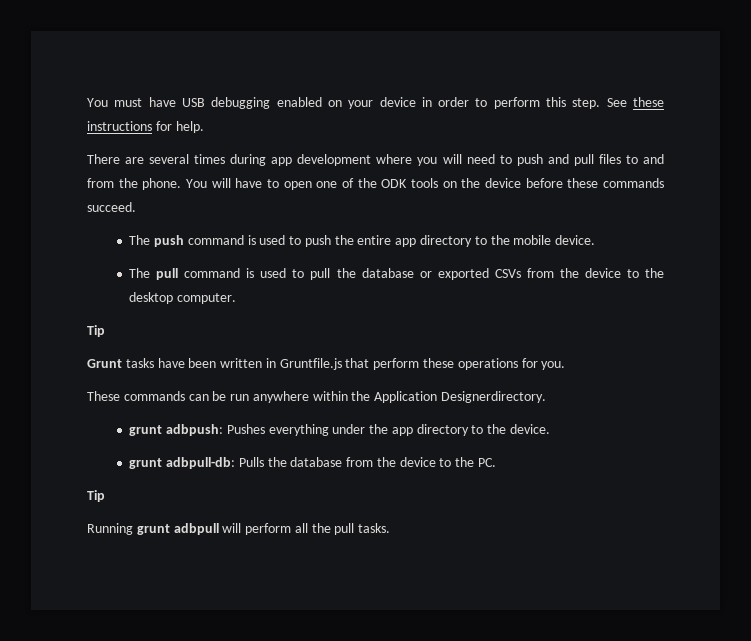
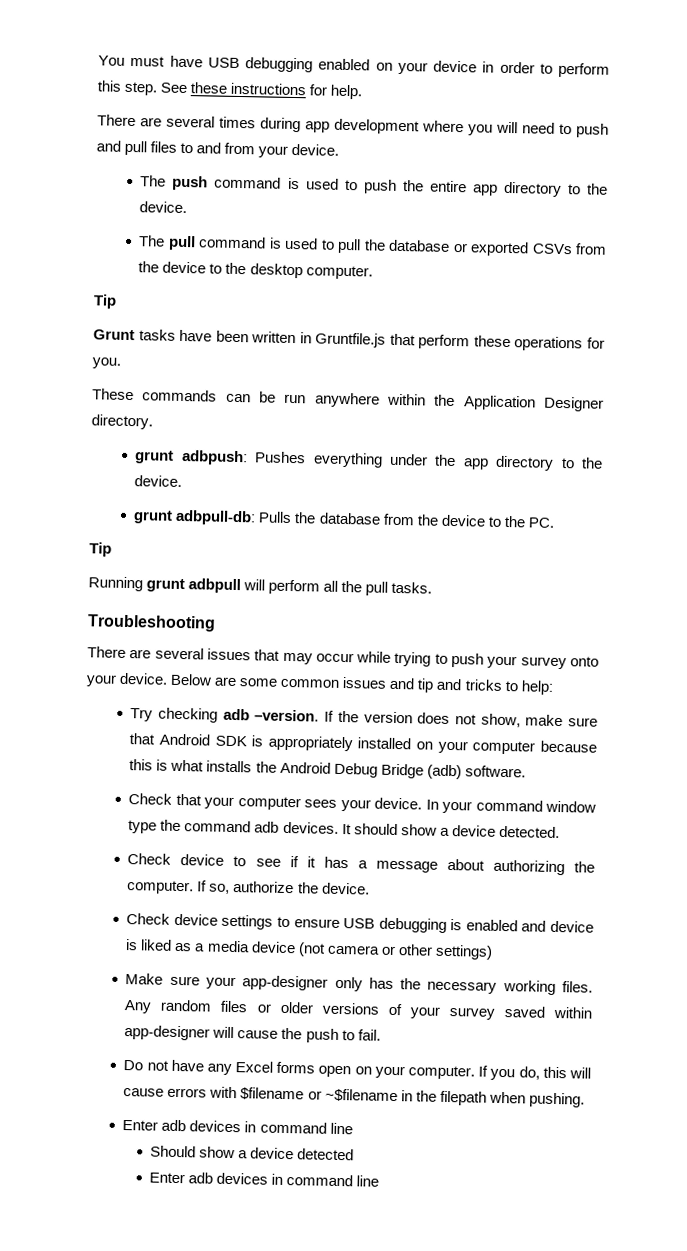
[118,178,665,190] [87,202,136,212] the phone. You will have to open one of the ODK tools on the device before these commands succeed. -> [258,143,340,158] your device.
[513,235,552,245] mobile -> (608, 189) none
[441,391,547,403] Designerdirectory. -> [544,396,604,412] [91,414,153,430] Designer directory.
(391, 528) none -> [87,614,216,632] [87,646,600,670] [86,672,554,695] [130,707,599,728] [129,733,597,755] [129,759,526,780] [128,793,596,814] [128,819,560,839] [127,853,596,876] [127,880,370,895] [126,913,594,933] [125,939,493,960] [125,973,594,995] [124,999,592,1020] [124,1025,381,1043] [123,1059,591,1081] [123,1086,585,1108] [122,1119,353,1135] [150,1145,355,1161] [149,1172,380,1187] // Troubleshooting // There are several issues that may occur while trying to push your survey onto your device. Below are some common issues and tip and tricks to help: // Try checking adb –version. If the version does not show, make sure that Android SDK is appropriately installed on your computer because this is what installs the Android Debug Bridge (adb) software. // Check that your computer sees your device. In your command window type the command adb devices. It should show a device detected. // Check device to see if it has a message about authorizing the computer. If so, authorize the device. // Check device settings to ensure USB debugging is enabled and device is liked as a media device (not camera or other settings) // Make sure your app-designer only has the necessary working files. Any random files or older versions of your survey saved within app-designer will cause the push to fail. // Do not have any Excel forms open on your computer. If you do, this will cause errors with $filename or ~$filename in the filepath when pushing. // Enter adb devices in command line // Should show a device detected // Enter adb devices in command line

